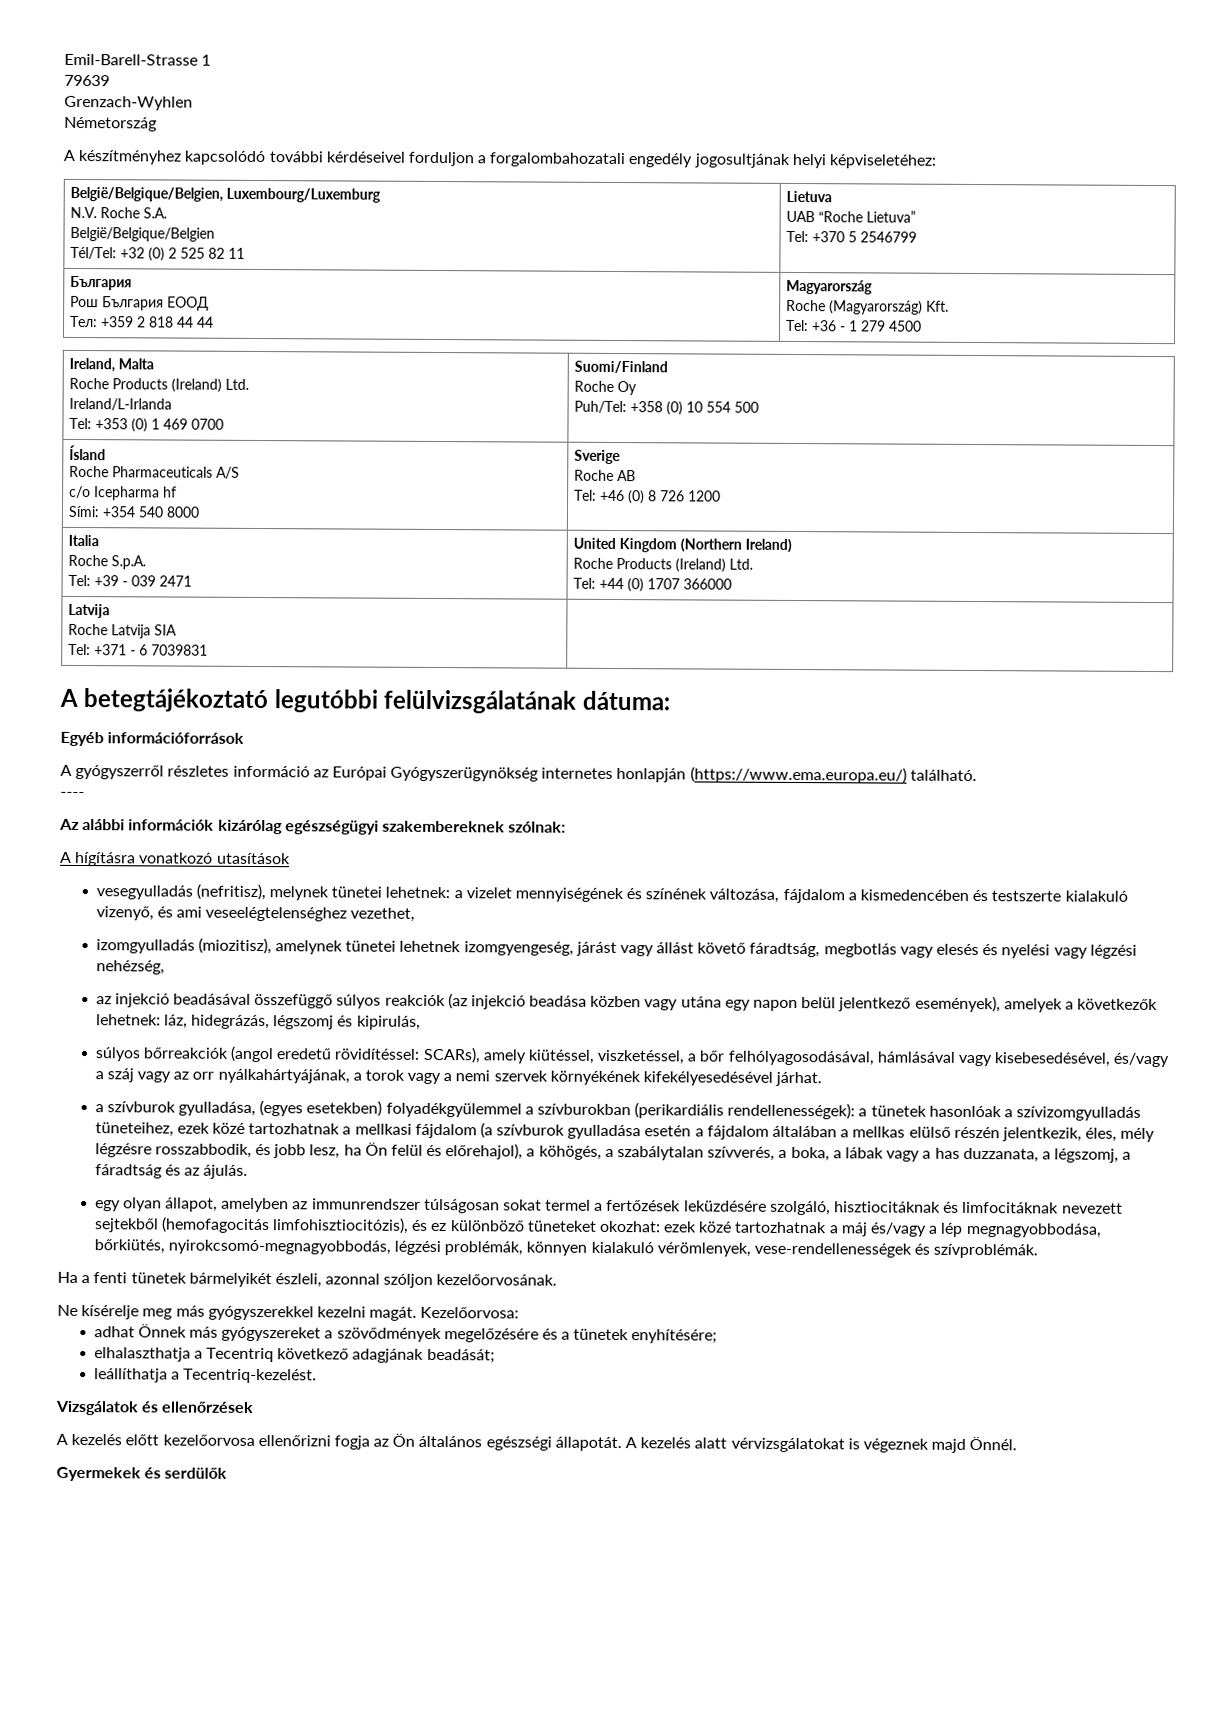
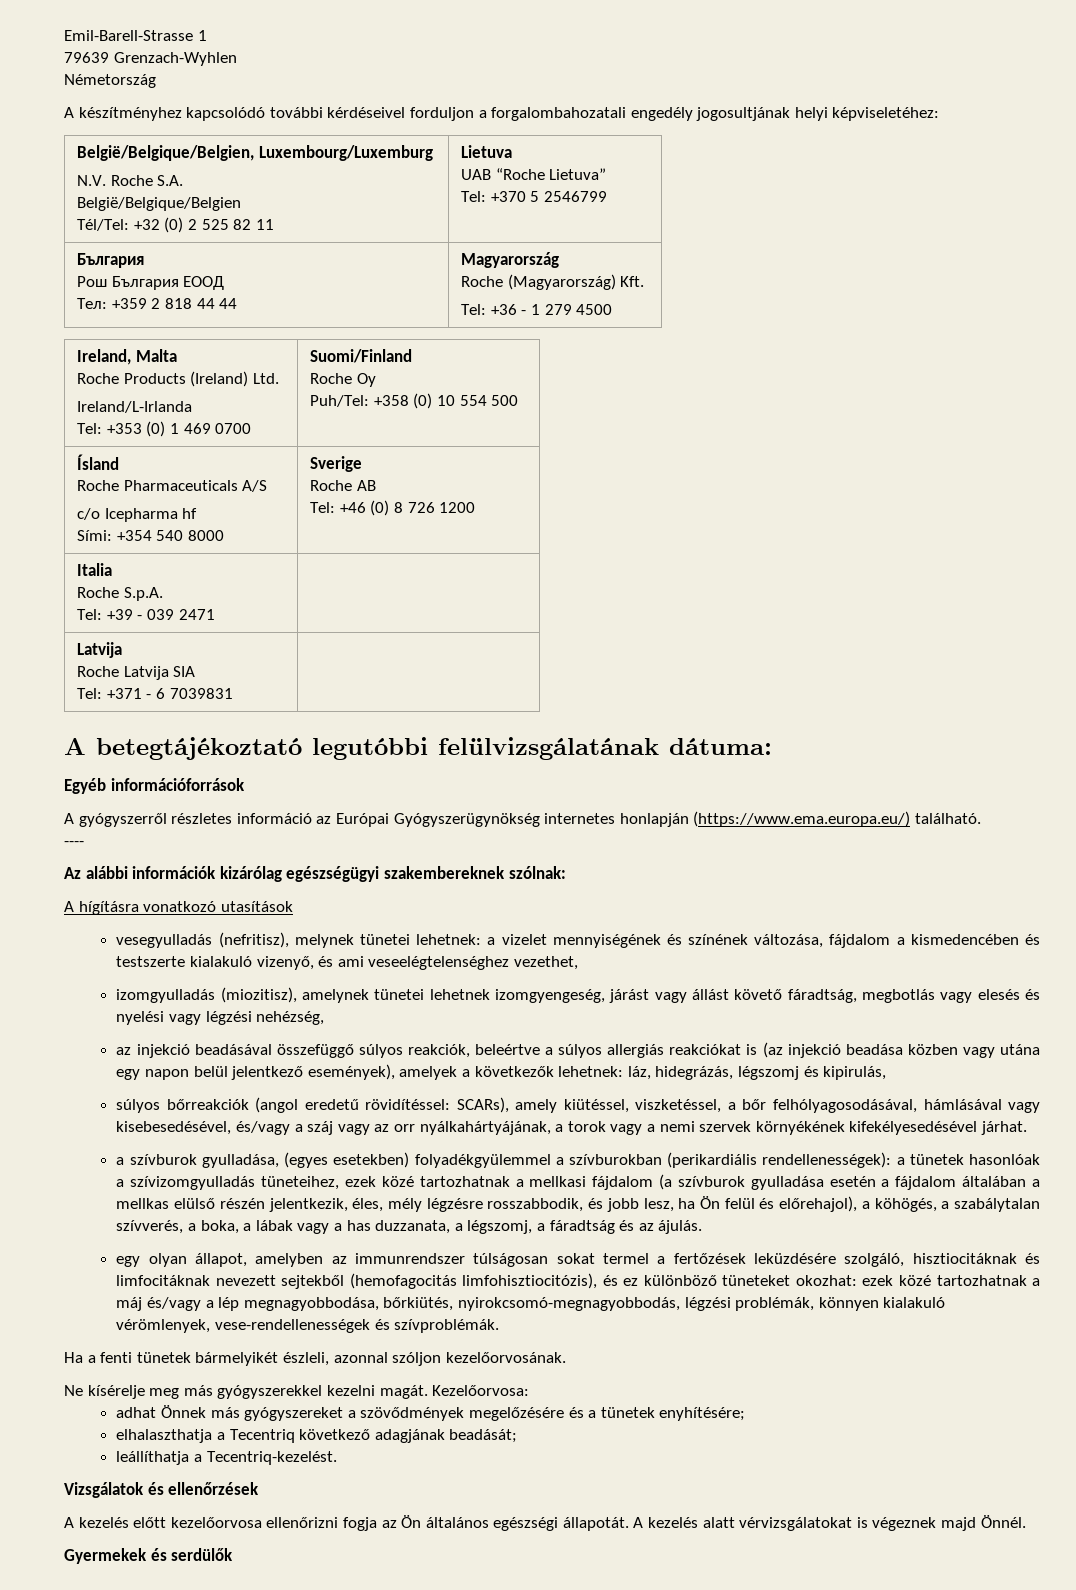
(110, 80) // -> (109, 57) none
[573,537,793,553] [573,557,754,573] [573,577,733,593] United Kingdom (Northern Ireland) // Roche Products (Ireland) Ltd. // Tel: +44 (0) 1707 366000 -> (215, 614) none
[384,994,446,1007] reakciók -> [407,1044,758,1058] reakciók, beleértve a súlyos allergiás reakciókat is

